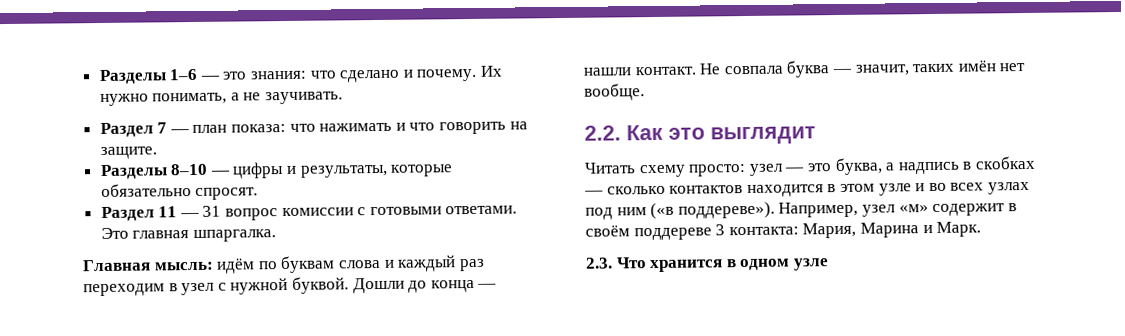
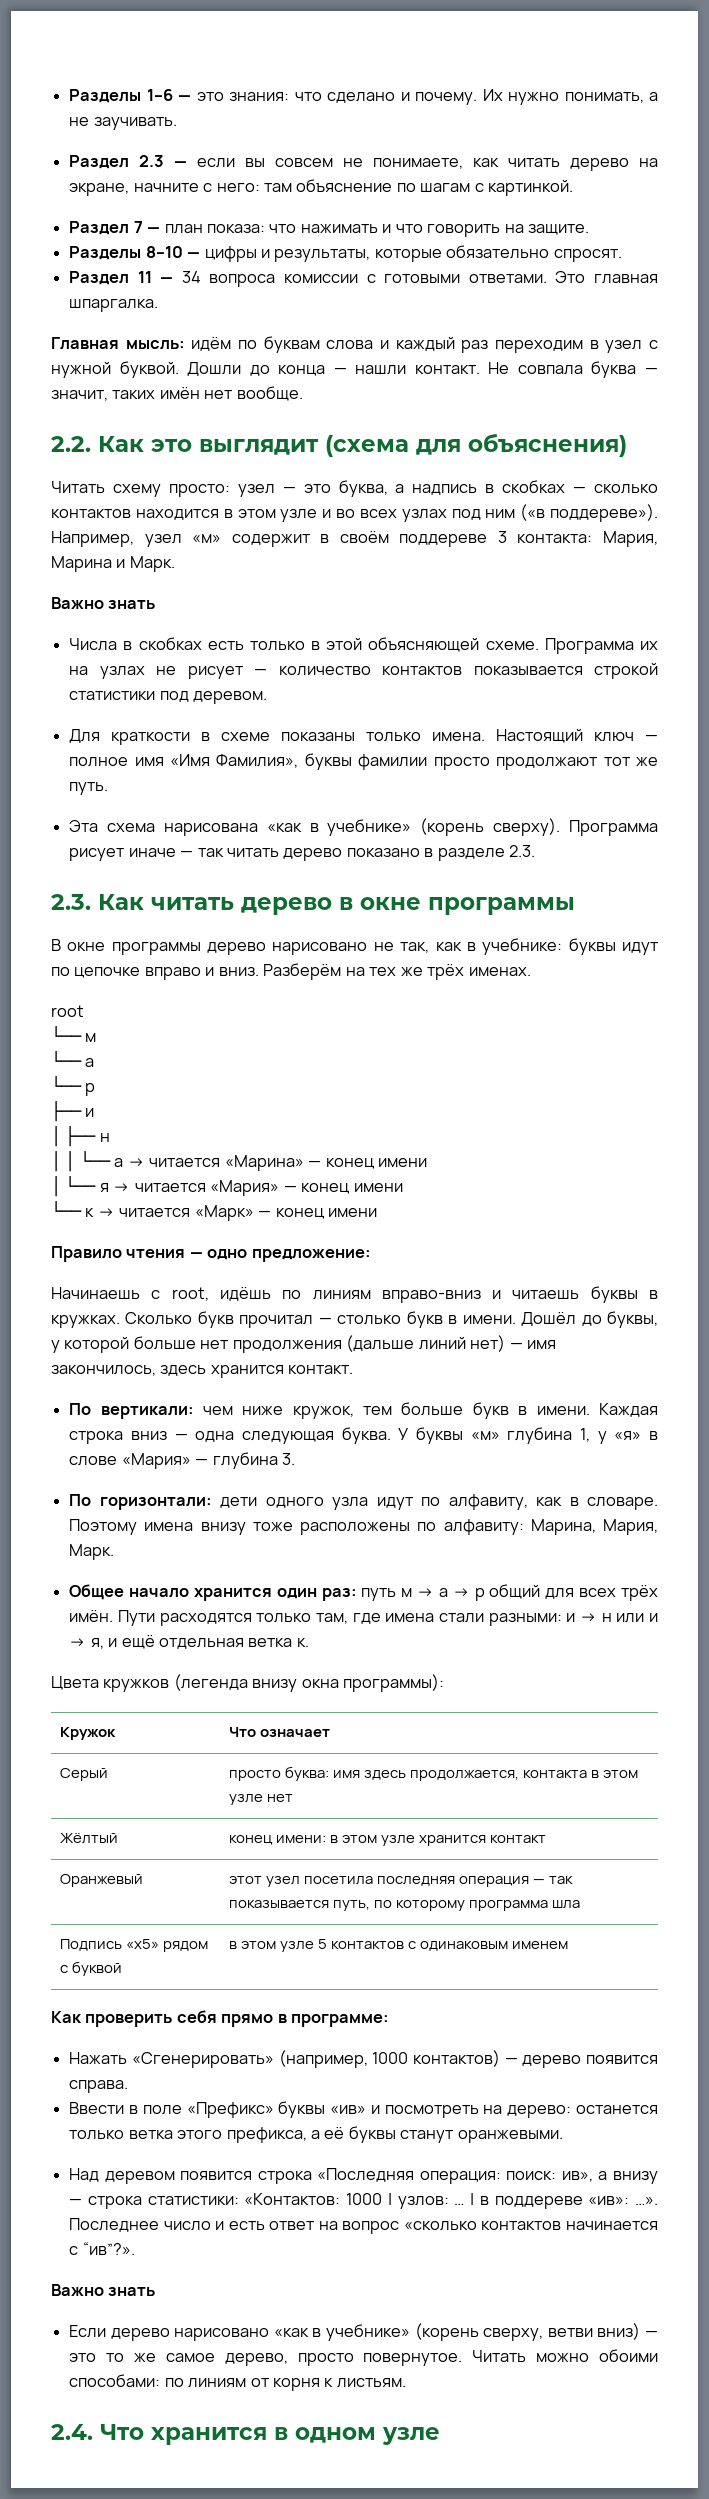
(344, 98) none -> [69,155,659,171] [69,179,574,196] // Раздел 2.3 — если вы совсем не понимаете, как читать дерево на экране, начните с него: там объяснение по шагам с картинкой.
[202,205,279,221] 31 вопрос -> [181,271,276,287] 34 вопроса
(816, 135) none -> [325,433,627,457] (схема для объяснения)
[585,257,613,269] 2.3. -> [51,597,156,609] [69,637,659,654] [69,663,659,679] [69,691,268,704] [69,729,658,745] [69,753,659,770] [69,782,109,795] [69,818,658,836] [69,845,536,861] [51,894,575,915] [51,938,659,955] [51,963,531,980] [51,1005,84,1017] [51,1026,97,1042] [51,1051,95,1067] [51,1076,96,1096] [51,1101,95,1122] [51,1126,110,1147] [51,1151,428,1172] [51,1176,403,1197] [51,1201,378,1221] [51,1246,371,1262] [51,1286,658,1303] [51,1311,658,1328] [51,1335,557,1353] [51,1365,354,1378] [69,1402,658,1419] [69,1427,658,1444] [69,1452,295,1469] [69,1494,659,1510] [69,1519,658,1535] [69,1544,115,1560] [69,1584,658,1601] [69,1610,658,1626] [69,1635,309,1649] [51,1674,445,1692] [59,1727,116,1740] [228,1727,330,1737] [59,1768,108,1781] [228,1766,639,1781] [228,1794,293,1805] [59,1833,118,1844] [228,1835,547,1846] [59,1874,143,1887] [228,1876,574,1887] [228,1900,581,1911] [59,1939,209,1952] [59,1961,122,1976] [228,1939,569,1952] [51,2010,390,2027] [69,2050,659,2068] [69,2080,129,2093] [69,2101,659,2118] [69,2126,563,2143] [69,2168,658,2184] [69,2193,658,2209] [69,2218,658,2234] [69,2242,135,2255] [51,2284,156,2296] [69,2323,658,2341] [69,2349,658,2366] [69,2374,406,2391] [51,2424,93,2440] Важно знать // Числа в скобках есть только в этой объясняющей схеме. Программа их на узлах не рисует — количество контактов показывается строкой статистики под деревом. // Для краткости в схеме показаны только имена. Настоящий ключ — полное имя «Имя Фамилия», буквы фамилии просто продолжают тот же путь. // Эта схема нарисована «как в учебнике» (корень сверху). Программа рисует иначе — так читать дерево показано в разделе 2.3. // 2.3. Как читать дерево в окне программы // В окне программы дерево нарисовано не так, как в учебнике: буквы идут по цепочке вправо и вниз. Разберём на тех же трёх именах. // root // └── м // └── а // └── р // ├── и // │ ├── н // │ │ └── а → читается «Марина» — конец имени // │ └── я → читается «Мария» — конец имени // └── к → читается «Марк» — конец имени // Правило чтения — одно предложение: // Начинаешь с root, идёшь по линиям вправо-вниз и читаешь буквы в кружках. Сколько букв прочитал — столько букв в имени. Дошёл до буквы, у которой больше нет продолжения (дальше линий нет) — имя закончилось, здесь хранится контакт. // По вертикали: чем ниже кружок, тем больше букв в имени. Каждая строка вниз — одна следующая буква. У буквы «м» глубина 1, у «я» в слове «Мария» — глубина 3. // По горизонтали: дети одного узла идут по алфавиту, как в словаре. Поэтому имена внизу тоже расположены по алфавиту: Марина, Мария, Марк. // Общее начало хранится один раз: путь м → а → р общий для всех трёх имён. Пути расходятся только там, где имена стали разными: и → н или и → я, и ещё отдельная ветка к. // Цвета кружков (легенда внизу окна программы): // Кружок | Что означает // Серый | просто буква: имя здесь продолжается, контакта в этом узле нет // Жёлтый | конец имени: в этом узле хранится контакт // Оранжевый | этот узел посетила последняя операция — так показывается путь, по которому программа шла // Подпись «x5» рядом с буквой | в этом узле 5 контактов с одинаковым именем // Как проверить себя прямо в программе: // Нажать «Сгенерировать» (например, 1000 контактов) — дерево появится справа. // Ввести в поле «Префикс» буквы «ив» и посмотреть на дерево: останется только ветка этого префикса, а её буквы станут оранжевыми. // Над деревом появится строка «Последняя операция: поиск: ив», а внизу — строка статистики: «Контактов: 1000 | узлов: … | в поддереве «ив»: …». Последнее число и есть ответ на вопрос «сколько контактов начинается с “ив”?». // Важно знать // Если дерево нарисовано «как в учебнике» (корень сверху, ветви вниз) — это то же самое дерево, просто повернутое. Читать можно обоими способами: по линиям от корня к листьям. // 2.4.

